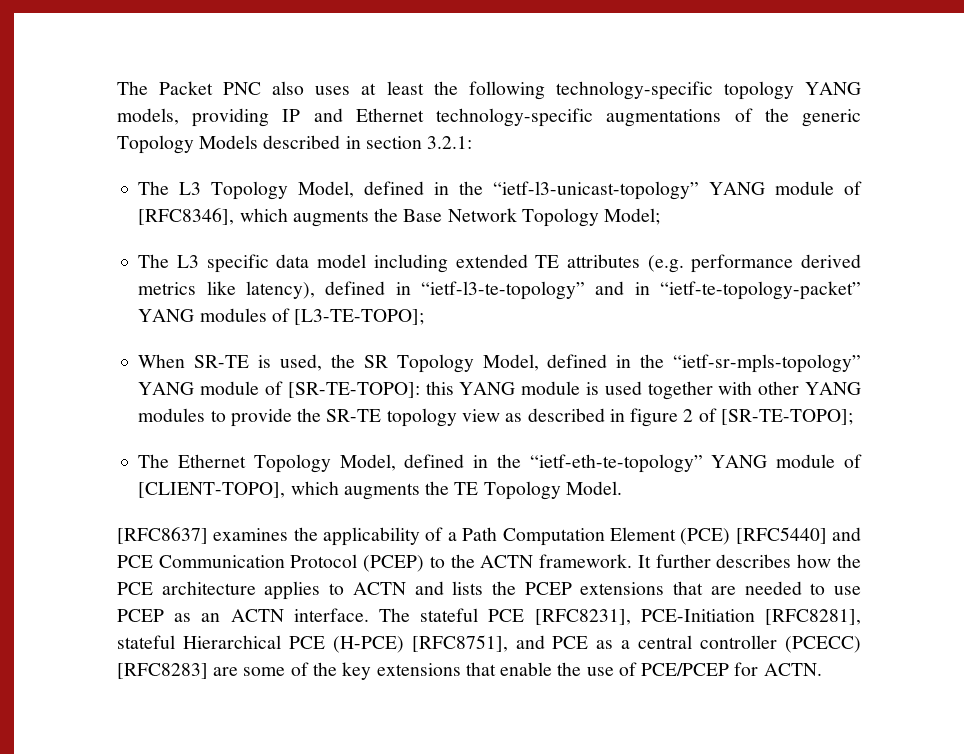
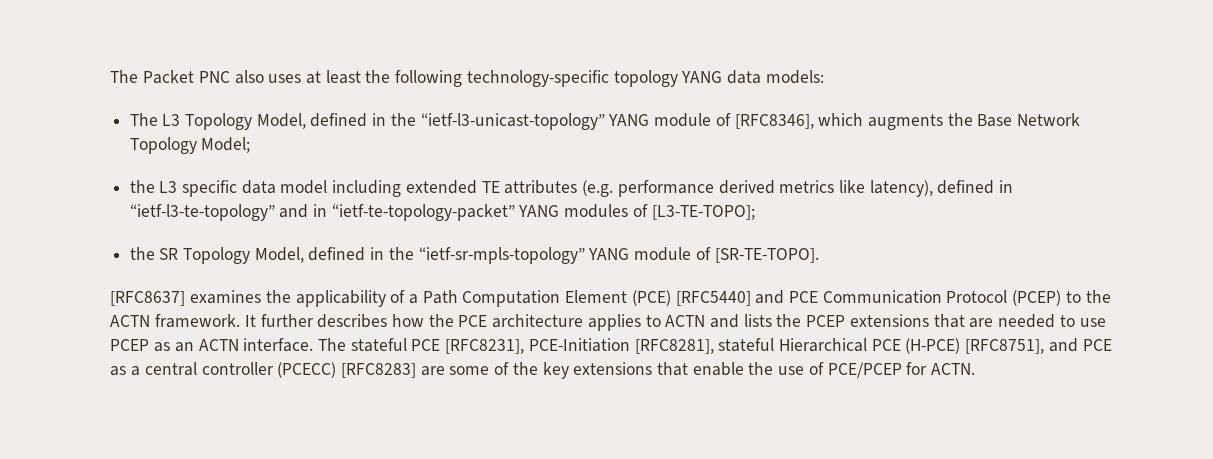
[116,108,861,127] [116,135,473,154] models, providing IP and Ethernet technology-specific augmentations of the generic Topology Models described in section 3.2.1: -> [727,70,824,84] data models:
[138,254,170,268] The -> [129,180,155,193] the
[138,354,323,371] When SR-TE is used, -> (755, 212) none
[287,381,861,400] [138,408,853,427] [138,454,862,473] [138,481,622,500] [SR-TE-TOPO]: this YANG module is used together with other YANG modules to provide the SR-TE topology view as described in figure 2 of [SR-TE-TOPO]; // The Ethernet Topology Model, defined in the “ietf-eth-te-topology” YANG module of [CLIENT-TOPO], which augments the TE Topology Model. -> [714,248,819,263] [SR-TE-TOPO].

